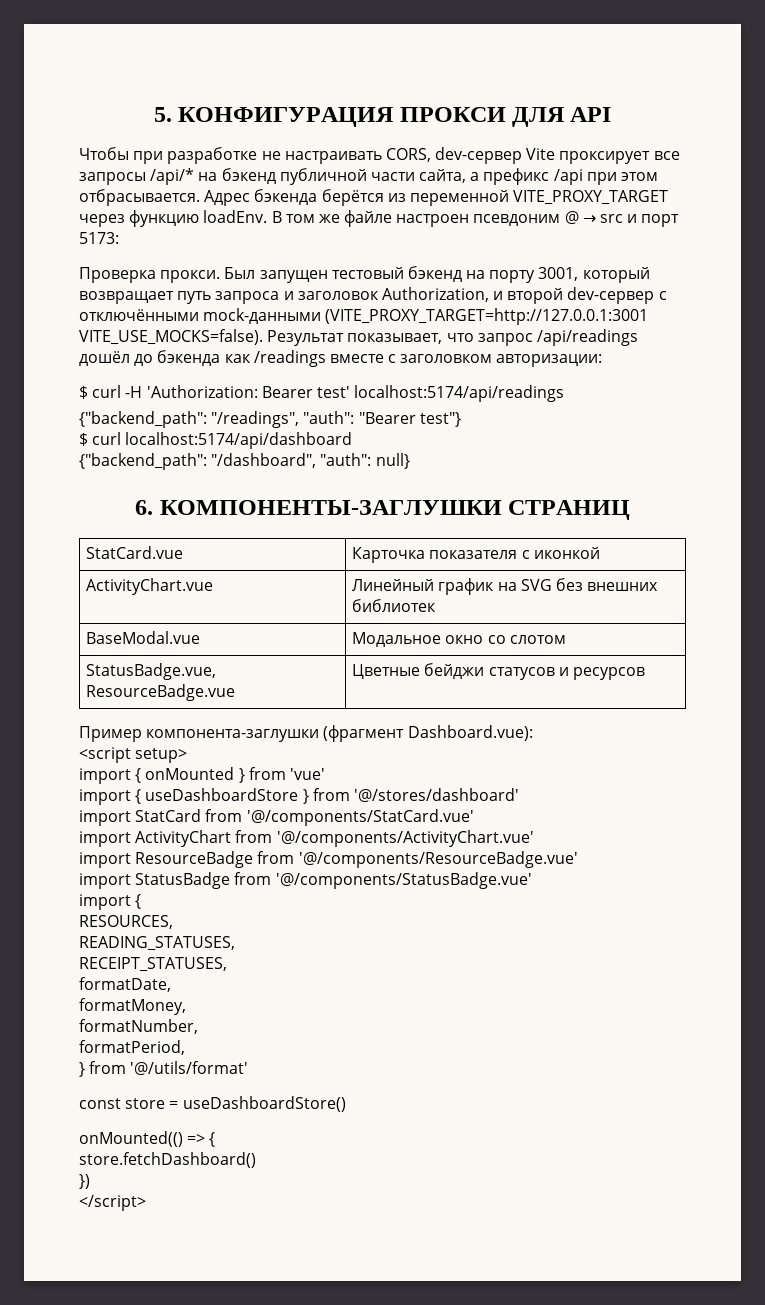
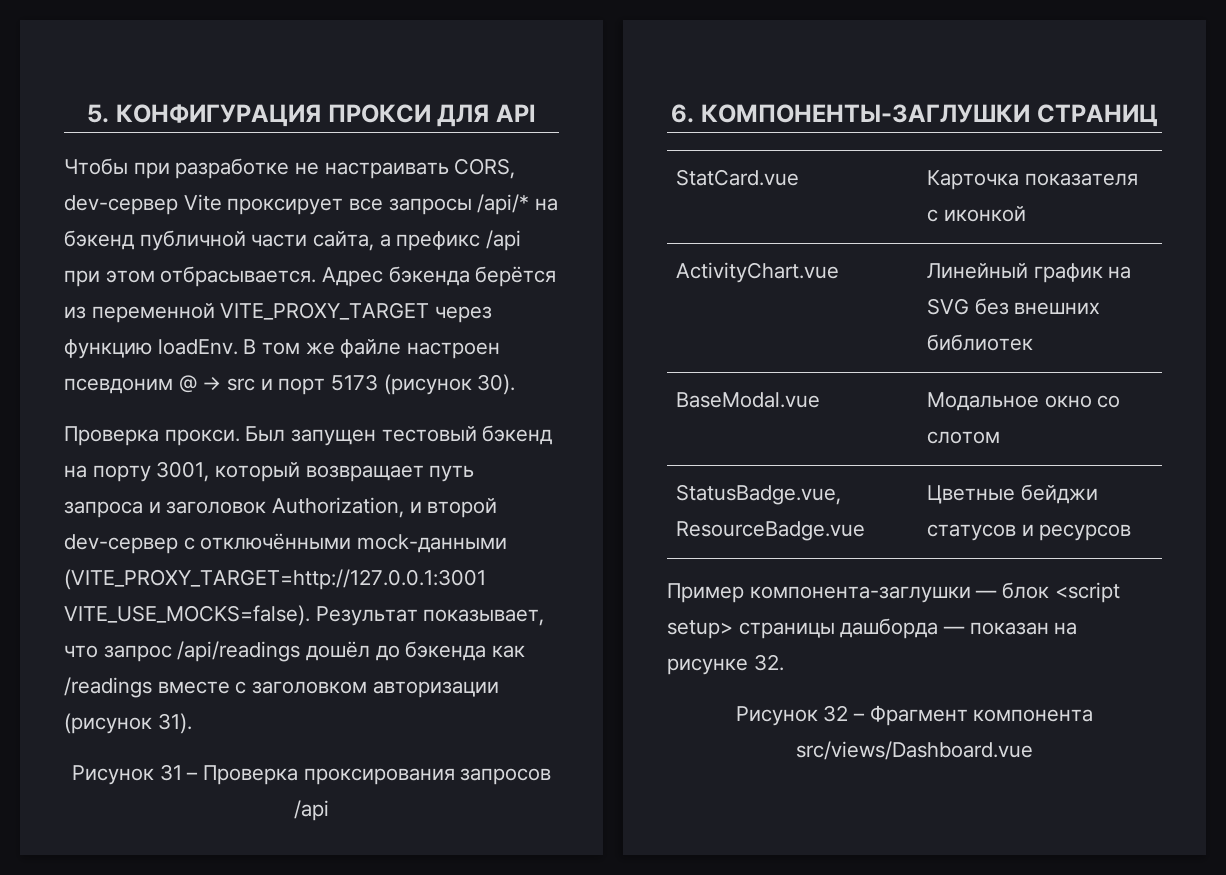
[79,232,119,244] 5173: -> [331,374,516,395] 5173 (рисунок 30).
[496,354,603,367] [79,385,565,402] [79,411,461,428] [79,432,353,449] [79,453,410,470] авторизации: // $ curl -H 'Authorization: Bearer test' localhost:5174/api/readings // {"backend_path": "/readings", "auth": "Bearer test"} // $ curl localhost:5174/api/dashboard // {"backend_path": "/dashboard", "auth": null} -> [372,681,499,698] [64,713,192,734] [71,764,552,785] [294,800,329,821] авторизации (рисунок 31). // Рисунок 31 – Проверка проксирования запросов /api
[323,725,533,742] (фрагмент Dashboard.vue): // -> [975,582,1050,599] — блок
[79,767,325,784] [79,788,519,805] [79,809,474,826] [79,830,534,847] [79,851,578,868] [79,872,532,889] [79,894,142,910] [79,915,173,929] [79,936,235,951] [79,957,227,972] [79,977,171,992] [79,998,186,1015] [79,1019,198,1034] [79,1040,185,1055] [79,1061,249,1077] [79,1096,346,1112] [79,1131,216,1147] [79,1152,256,1168] [79,1174,90,1189] [79,1195,146,1211] // import { onMounted } from 'vue' // import { useDashboardStore } from '@/stores/dashboard' // import StatCard from '@/components/StatCard.vue' // import ActivityChart from '@/components/ActivityChart.vue' // import ResourceBadge from '@/components/ResourceBadge.vue' // import StatusBadge from '@/components/StatusBadge.vue' // import { // RESOURCES, // READING_STATUSES, // RECEIPT_STATUSES, // formatDate, // formatMoney, // formatNumber, // formatPeriod, // } from '@/utils/format' // const store = useDashboardStore() // onMounted(() => { // store.fetchDashboard() // }) // </script> -> [738,618,1078,639] [667,654,784,675] [735,705,1094,726] [796,741,1033,760] страницы дашборда — показан на рисунке 32. // Рисунок 32 – Фрагмент компонента src/views/Dashboard.vue

